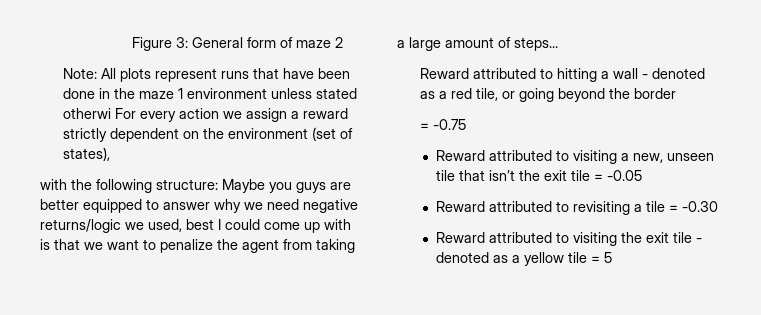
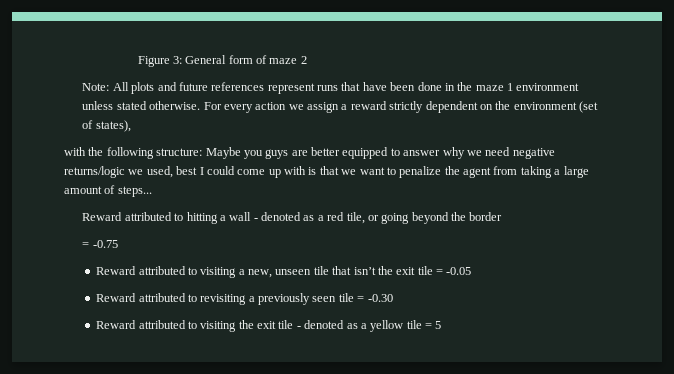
(151, 75) none -> [157,82,265,91] and future references
[62,108,111,119] otherwi -> [149,101,201,110] otherwise.
(642, 208) none -> [258,293,337,305] previously seen

